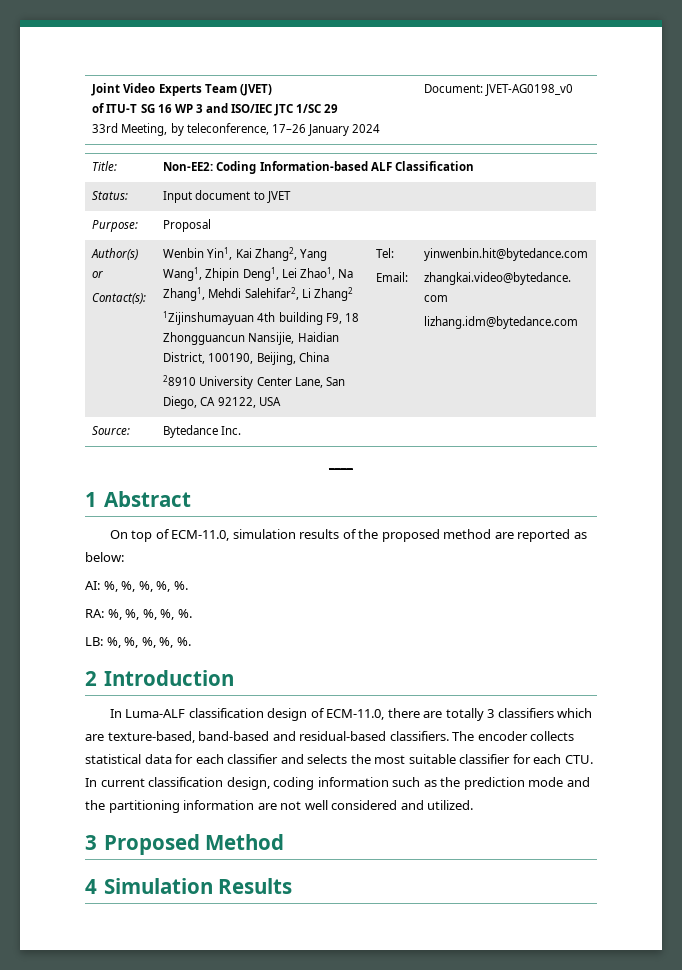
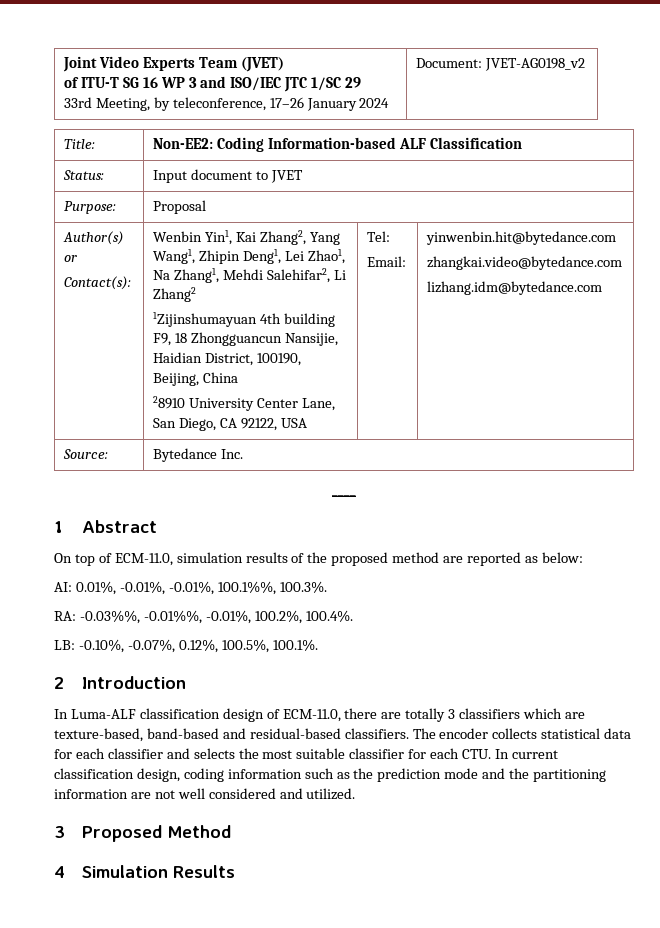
[485,84,574,96] JVET-AG0198_v0 -> [484,58,585,71] JVET-AG0198_v2
[103,581,188,592] [85,609,192,620] [85,637,191,648] %, %, %, %, %. // RA: %, %, %, %, %. // LB: %, %, %, %, %. -> [75,581,327,595] [54,610,353,624] [54,639,318,653] 0.01%, -0.01%, -0.01%, 100.1%%, 100.3%. // RA: -0.03%%, -0.01%%, -0.01%, 100.2%, 100.4%. // LB: -0.10%, -0.07%, 0.12%, 100.5%, 100.1%.

